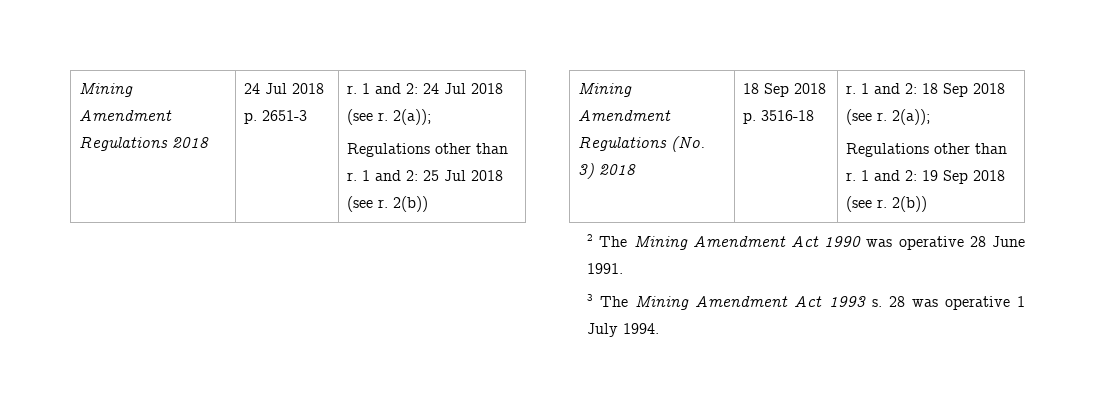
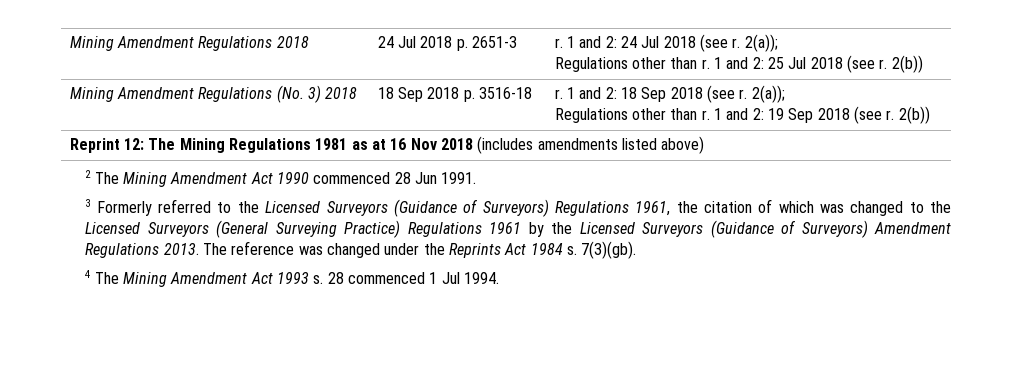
(928, 204) none -> [69,136,705,154] // Reprint 12: The Mining Regulations 1981 as at 16 Nov 2018 (includes amendments listed above)
[866,236,1025,250] [587,263,624,274] [587,294,594,301] was operative 28 June 1991. // 3 -> [313,172,477,184] [85,199,951,217] [85,220,951,238] [85,241,637,259] [85,270,91,278] commenced 28 Jun 1991. // 3 Formerly referred to the Licensed Surveyors (Guidance of Surveyors) Regulations 1961, the citation of which was changed to the Licensed Surveyors (General Surveying Practice) Regulations 1961 by the Licensed Surveyors (Guidance of Surveyors) Amendment Regulations 2013. The reference was changed under the Reprints Act 1984 s. 7(3)(gb). // 4
[911,296,1025,310] [587,323,619,337] was operative 1 July -> [347,272,460,284] commenced 1 Jul

